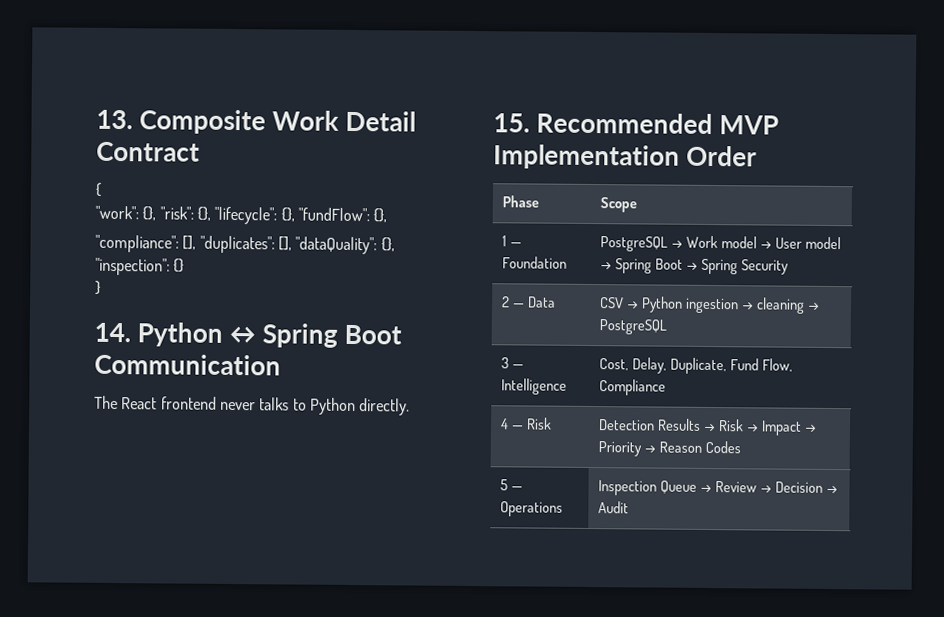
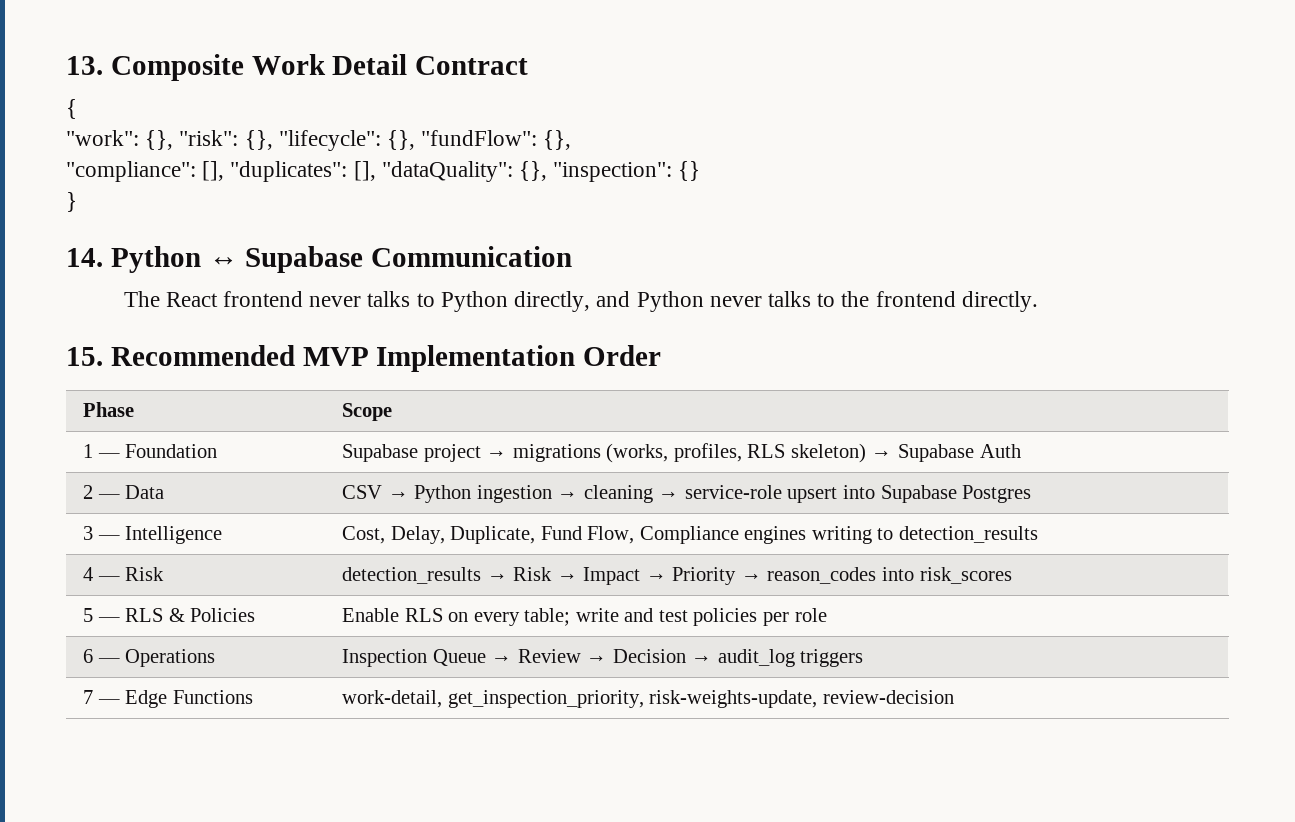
[261,323,402,348] Spring Boot -> [245,246,364,273] Supabase
(356, 406) none -> [514,291,956,312] directly, and Python never talks to the frontend
[600,235,841,252] [600,258,789,275] PostgreSQL → Work model → User model → Spring Boot → Spring Security -> [342,443,1021,463] Supabase project → migrations (works, profiles, RLS skeleton) → Supabase Auth
[599,319,668,335] PostgreSQL -> [684,485,1032,503] service-role upsert into Supabase Postgres
(667, 387) none -> [744,526,1039,544] engines writing to detection_results
[598,418,702,431] Detection Results -> [342,567,482,584] detection_results
[659,440,742,454] Reason Codes -> [767,567,1012,584] reason_codes into risk_scores
(524, 488) none -> [125,608,256,622] [342,608,827,626] [83,649,120,663] RLS & Policies | Enable RLS on every table; write and test policies per role // 6 —
[598,501,630,514] Audit -> [717,649,864,667] [83,690,253,708] [342,690,954,708] audit_log triggers // 7 — Edge Functions | work-detail, get_inspection_priority, risk-weights-update, review-decision

